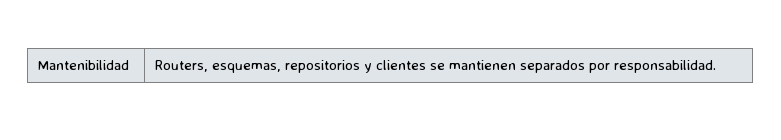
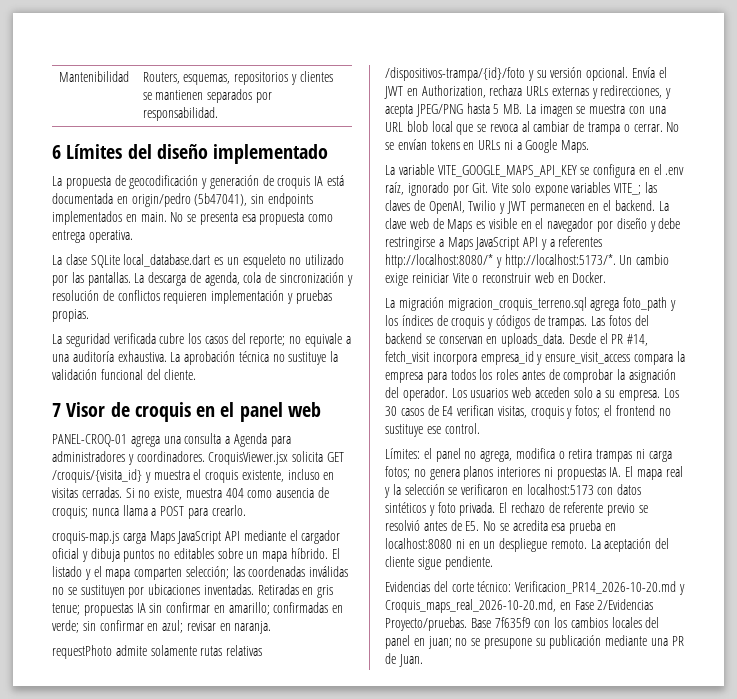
(717, 66) none -> [52,144,329,164] [52,175,345,189] [52,193,313,207] [52,211,334,225] [52,230,133,243] [52,254,345,268] [52,272,353,286] [52,290,332,304] [52,309,89,322] [52,333,351,347] [52,351,339,365] [52,369,197,380] [52,402,321,422] [52,433,291,447] [52,451,344,465] [52,469,335,483] [52,487,330,500] [52,505,246,519] [52,530,341,544] [52,548,340,562] [52,566,349,580] [52,584,334,598] [52,602,344,616] [52,620,272,634] [52,645,263,659] [385,67,667,81] [384,85,672,99] [385,103,666,117] [385,121,680,135] [385,139,590,153] [385,164,685,178] [385,182,658,196] [385,200,669,214] [385,217,681,232] [385,236,603,250] [385,254,670,268] [385,272,607,286] [385,297,676,311] [385,315,649,329] [385,333,649,347] [385,351,685,365] [385,369,677,383] [385,387,679,401] [385,405,671,419] [385,423,480,437] [385,448,672,462] [385,466,683,480] [384,484,642,498] [385,502,649,516] [385,520,617,534] [385,538,670,552] [385,556,493,570] [385,581,685,595] [385,599,654,613] [385,617,660,631] [385,635,684,649] [385,653,423,667] // 6 Límites del diseño implementado // La propuesta de geocodificación y generación de croquis IA está documentada en origin/pedro (5b47041), sin endpoints implementados en main. No se presenta esa propuesta como entrega operativa. // La clase SQLite local_database.dart es un esqueleto no utilizado por las pantallas. La descarga de agenda, cola de sincronización y resolución de conflictos requieren implementación y pruebas propias. // La seguridad verificada cubre los casos del reporte; no equivale a una auditoría exhaustiva. La aprobación técnica no sustituye la validación funcional del cliente. // 7 Visor de croquis en el panel web // PANEL-CROQ-01 agrega una consulta a Agenda para administradores y coordinadores. CroquisViewer.jsx solicita GET /croquis/{visita_id} y muestra el croquis existente, incluso en visitas cerradas. Si no existe, muestra 404 como ausencia de croquis; nunca llama a POST para crearlo. // croquis-map.js carga Maps JavaScript API mediante el cargador oficial y dibuja puntos no editables sobre un mapa híbrido. El listado y el mapa comparten selección; las coordenadas inválidas no se sustituyen por ubicaciones inventadas. Retiradas en gris tenue; propuestas IA sin confirmar en amarillo; confirmadas en verde; sin confirmar en azul; revisar en naranja. // requestPhoto admite solamente rutas relativas /dispositivos-trampa/{id}/foto y su versión opcional. Envía el JWT en Authorization, rechaza URLs externas y redirecciones, y acepta JPEG/PNG hasta 5 MB. La imagen se muestra con una URL blob local que se revoca al cambiar de trampa o cerrar. No se envían tokens en URLs ni a Google Maps. // La variable VITE_GOOGLE_MAPS_API_KEY se configura en el .env raíz, ignorado por Git. Vite solo expone variables VITE_; las claves de OpenAI, Twilio y JWT permanecen en el backend. La clave web de Maps es visible en el navegador por diseño y debe restringirse a Maps JavaScript API y a referentes http://localhost:8080/* y http://localhost:5173/*. Un cambio exige reiniciar Vite o reconstruir web en Docker. // La migración migracion_croquis_terreno.sql agrega foto_path y los índices de croquis y códigos de trampas. Las fotos del backend se conservan en uploads_data. Desde el PR #14, fetch_visit incorpora empresa_id y ensure_visit_access compara la empresa para todos los roles antes de comprobar la asignación del operador. Los usuarios web acceden solo a su empresa. Los 30 casos de E4 verifican visitas, croquis y fotos; el frontend no sustituye ese control. // Límites: el panel no agrega, modifica o retira trampas ni carga fotos; no genera planos interiores ni propuestas IA. El mapa real y la selección se verificaron en localhost:5173 con datos sintéticos y foto privada. El rechazo de referente previo se resolvió antes de E5. No se acredita esa prueba en localhost:8080 ni en un despliegue remoto. La aceptación del cliente sigue pendiente. // Evidencias del corte técnico: Verificacion_PR14_2026-10-20.md y Croquis_maps_real_2026-10-20.md, en Fase 2/Evidencias Proyecto/pruebas. Base 7f635f9 con los cambios locales del panel en juan; no se presupone su publicación mediante una PR de Juan.

